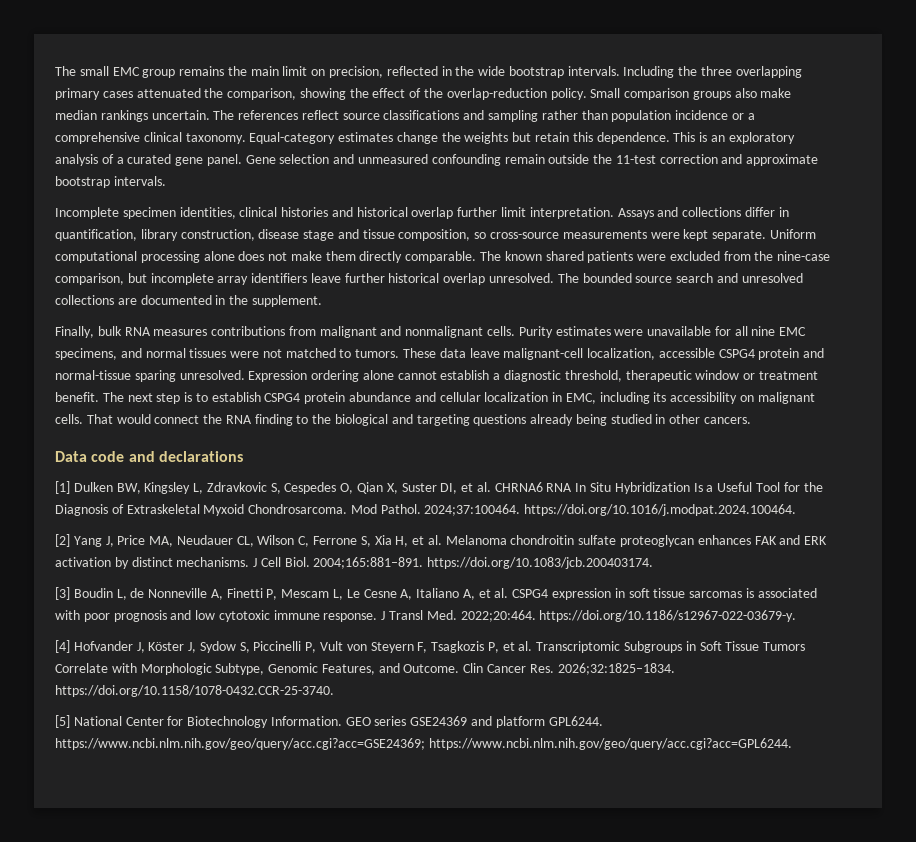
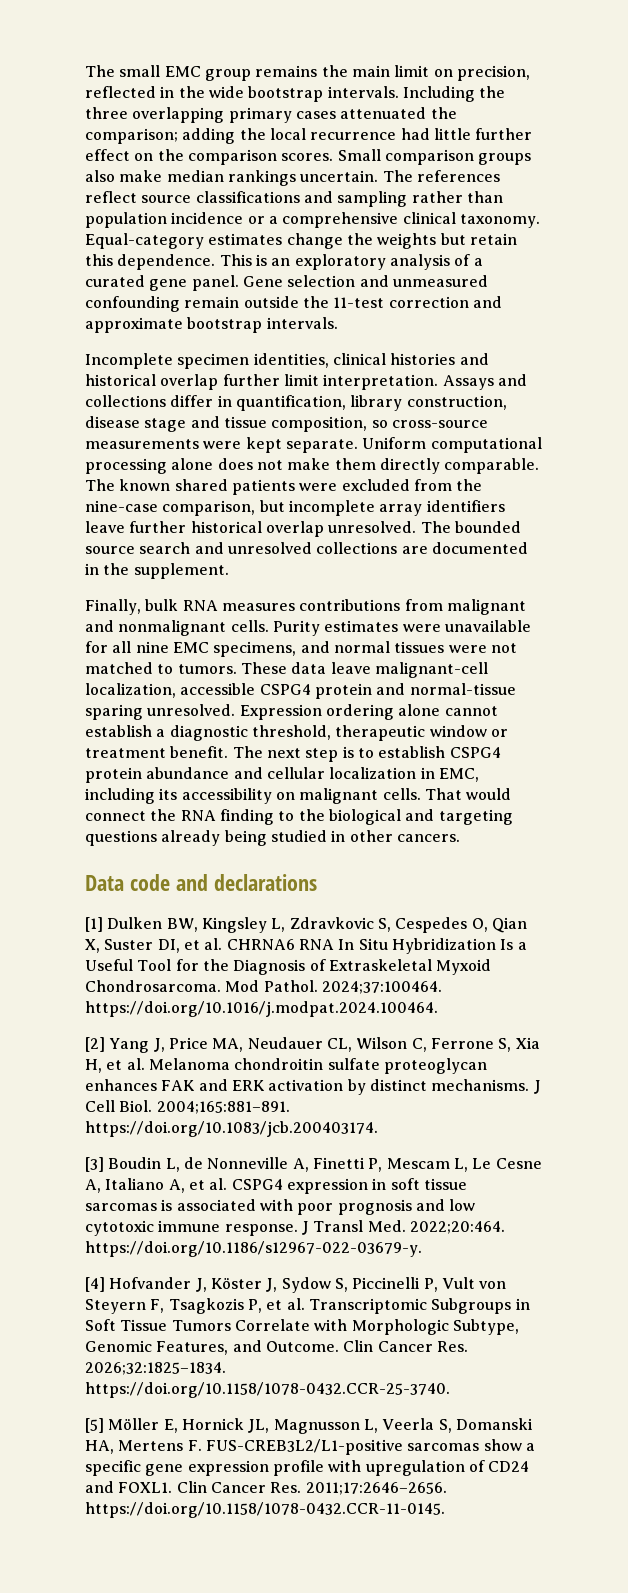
[227,88,587,100] comparison, showing the effect of the overlap-reduction policy. -> [85,128,533,144] [85,149,334,165] comparison; adding the local recurrence had little further effect on the comparison scores.
[73,716,603,728] [55,738,792,750] National Center for Biotechnology Information. GEO series GSE24369 and platform GPL6244. https://www.ncbi.nlm.nih.gov/geo/query/acc.cgi?acc=GSE24369; https://www.ncbi.nlm.nih.gov/geo/query/acc.cgi?acc=GPL6244. -> [108,1418,533,1434] [85,1439,535,1455] [85,1460,530,1476] [85,1481,447,1495] [85,1502,445,1518] Möller E, Hornick JL, Magnusson L, Veerla S, Domanski HA, Mertens F. FUS-CREB3L2/L1-positive sarcomas show a specific gene expression profile with upregulation of CD24 and FOXL1. Clin Cancer Res. 2011;17:2646–2656. https://doi.org/10.1158/1078-0432.CCR-11-0145.

